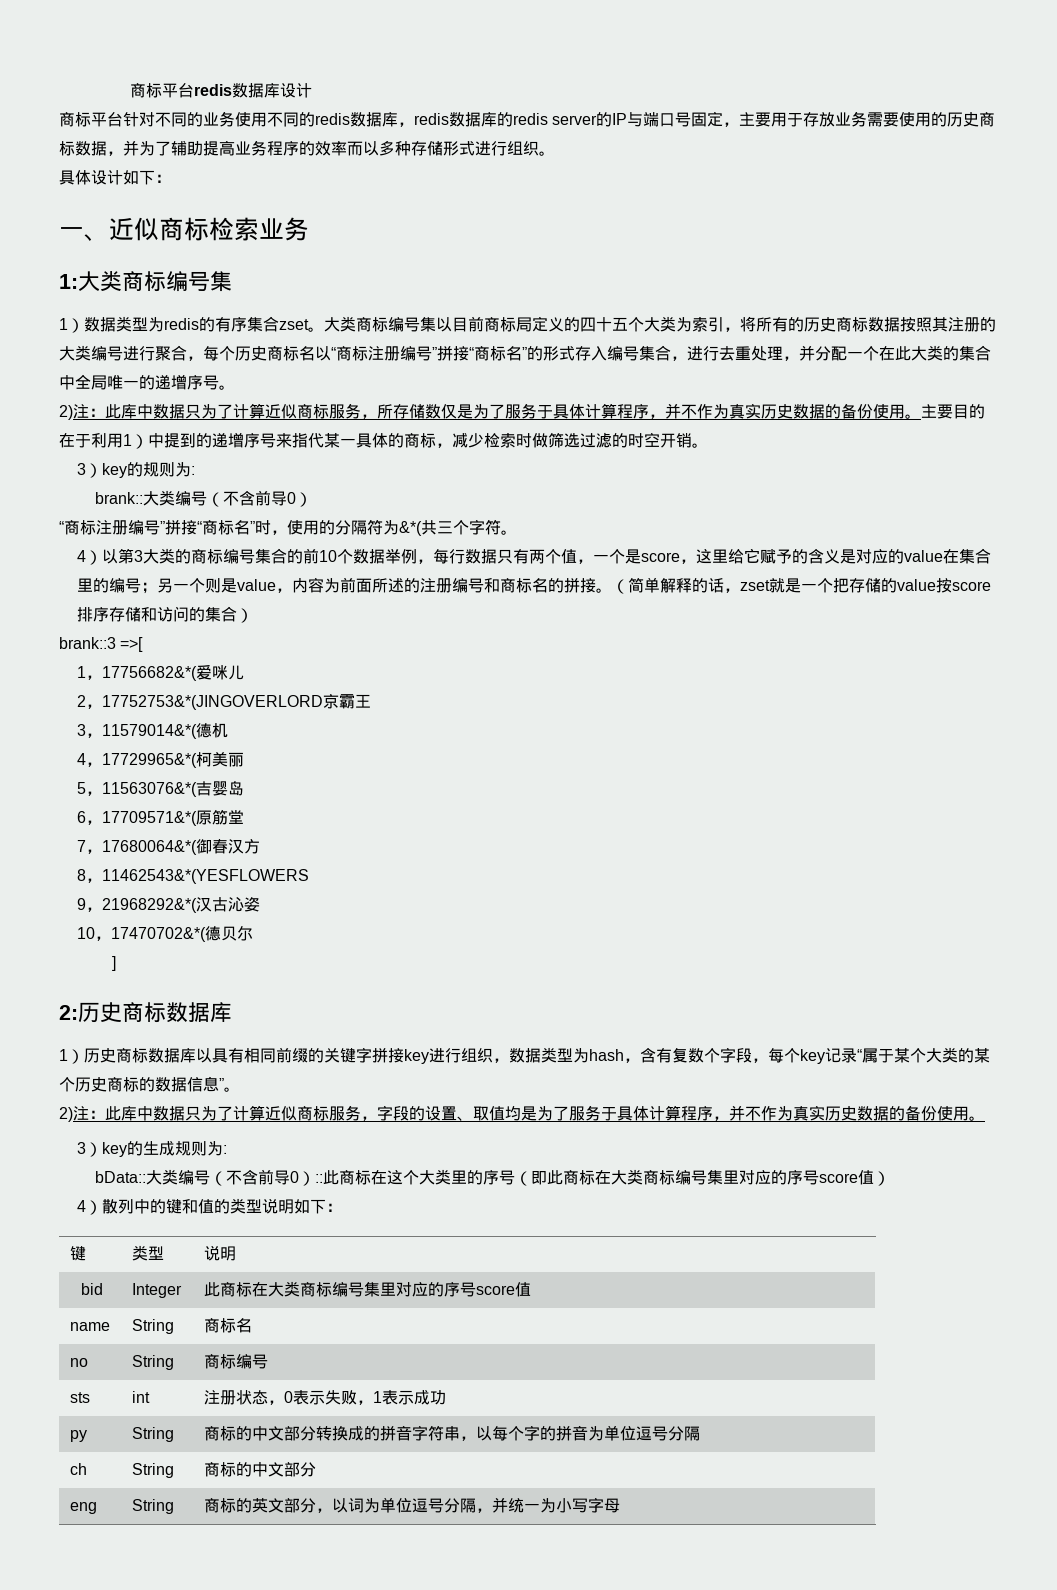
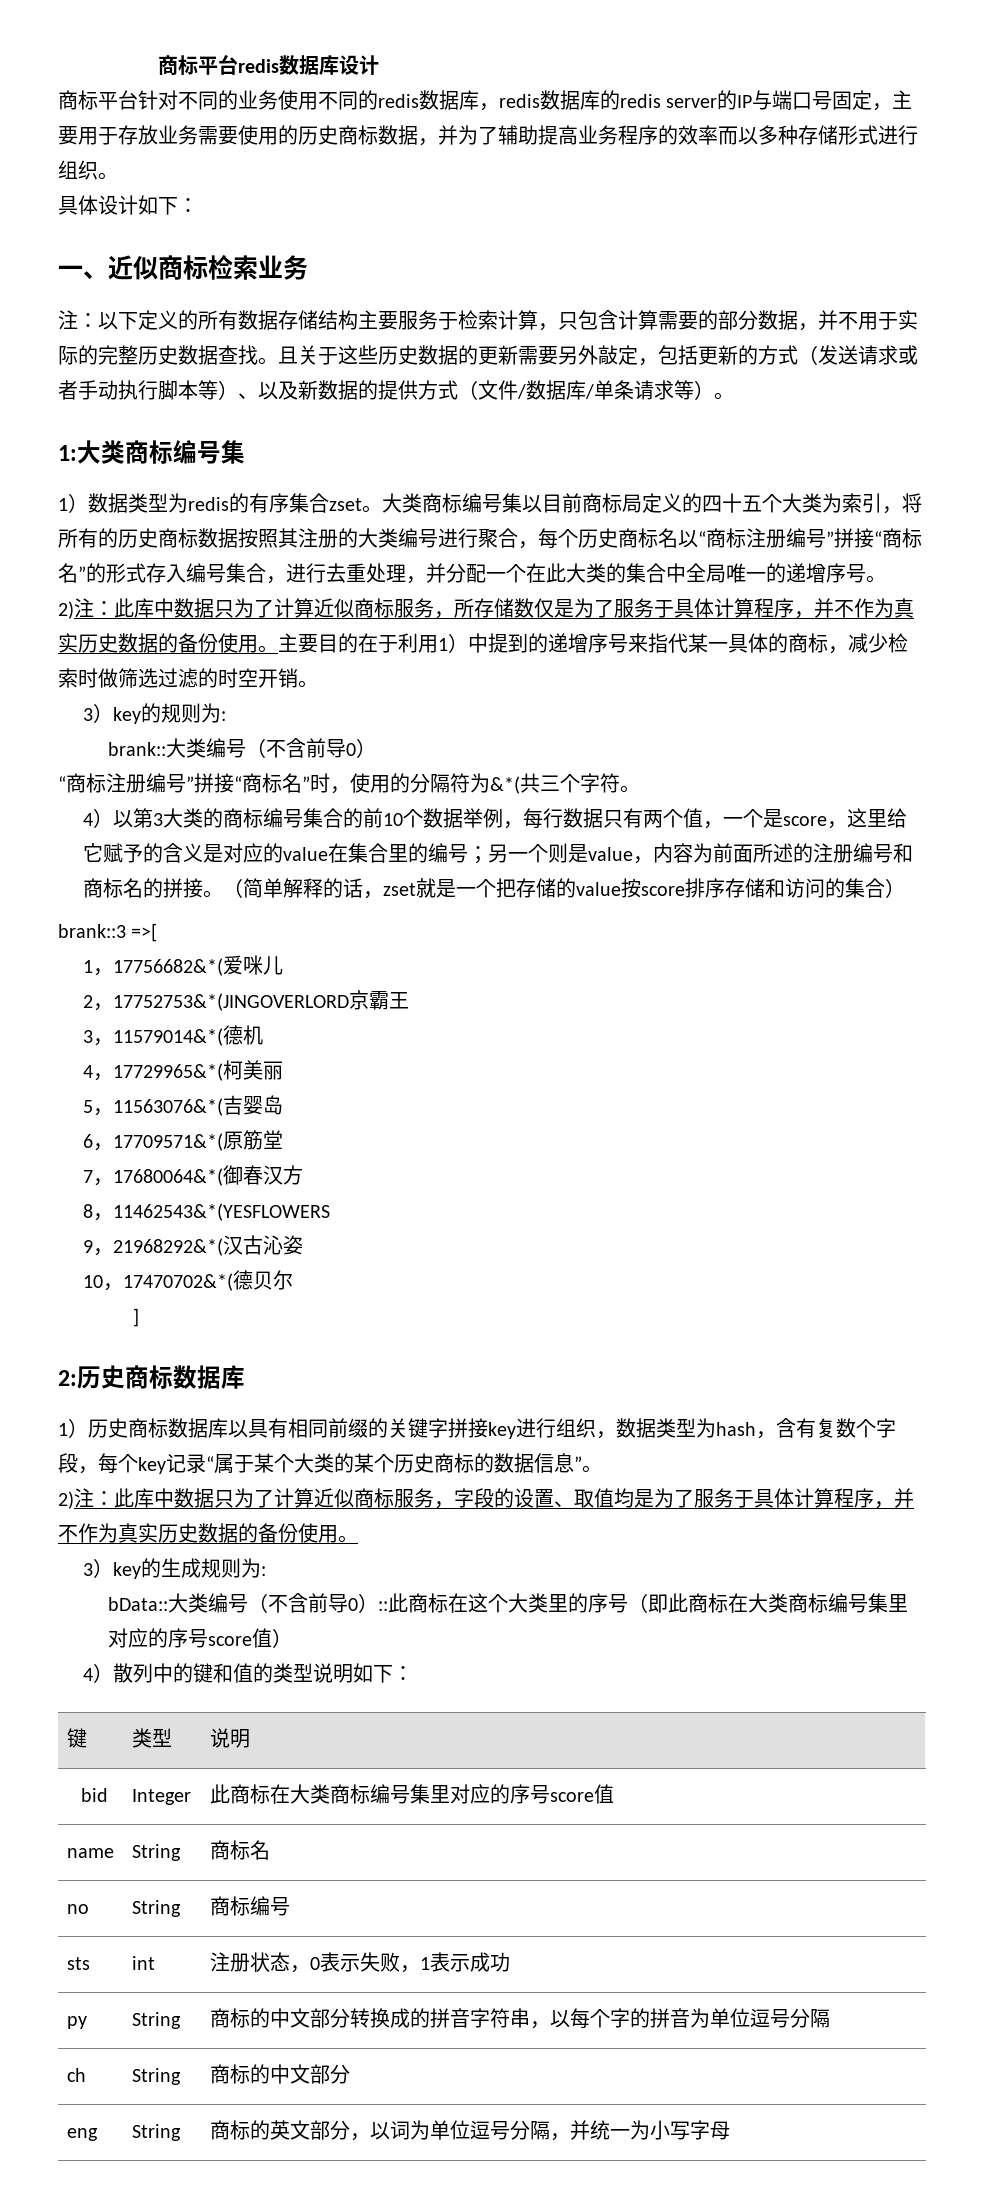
(309, 229) none -> [58,310,918,331] [58,345,918,366] [58,380,734,400] // 注：以下定义的所有数据存储结构主要服务于检索计算，只包含计算需要的部分数据，并不用于实际的完整历史数据查找。且关于这些历史数据的更新需要另外敲定，包括更新的方式（发送请求或者手动执行脚本等）、以及新数据的提供方式（文件/数据库/单条请求等）。

